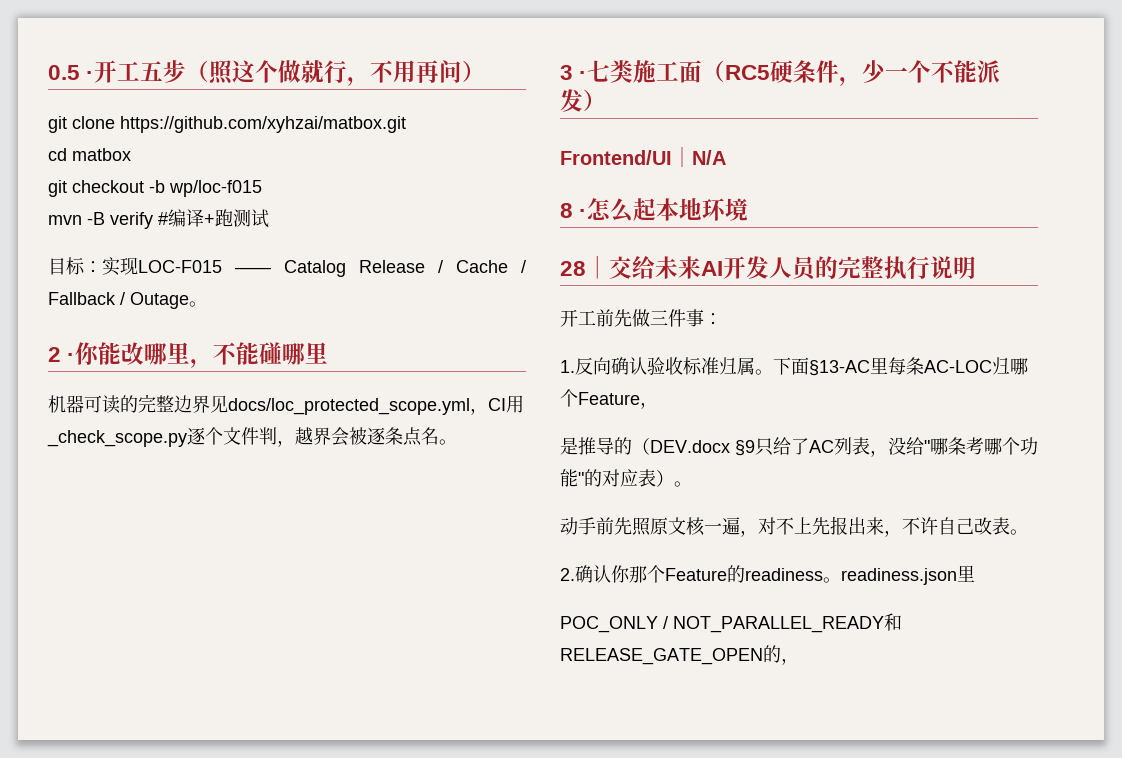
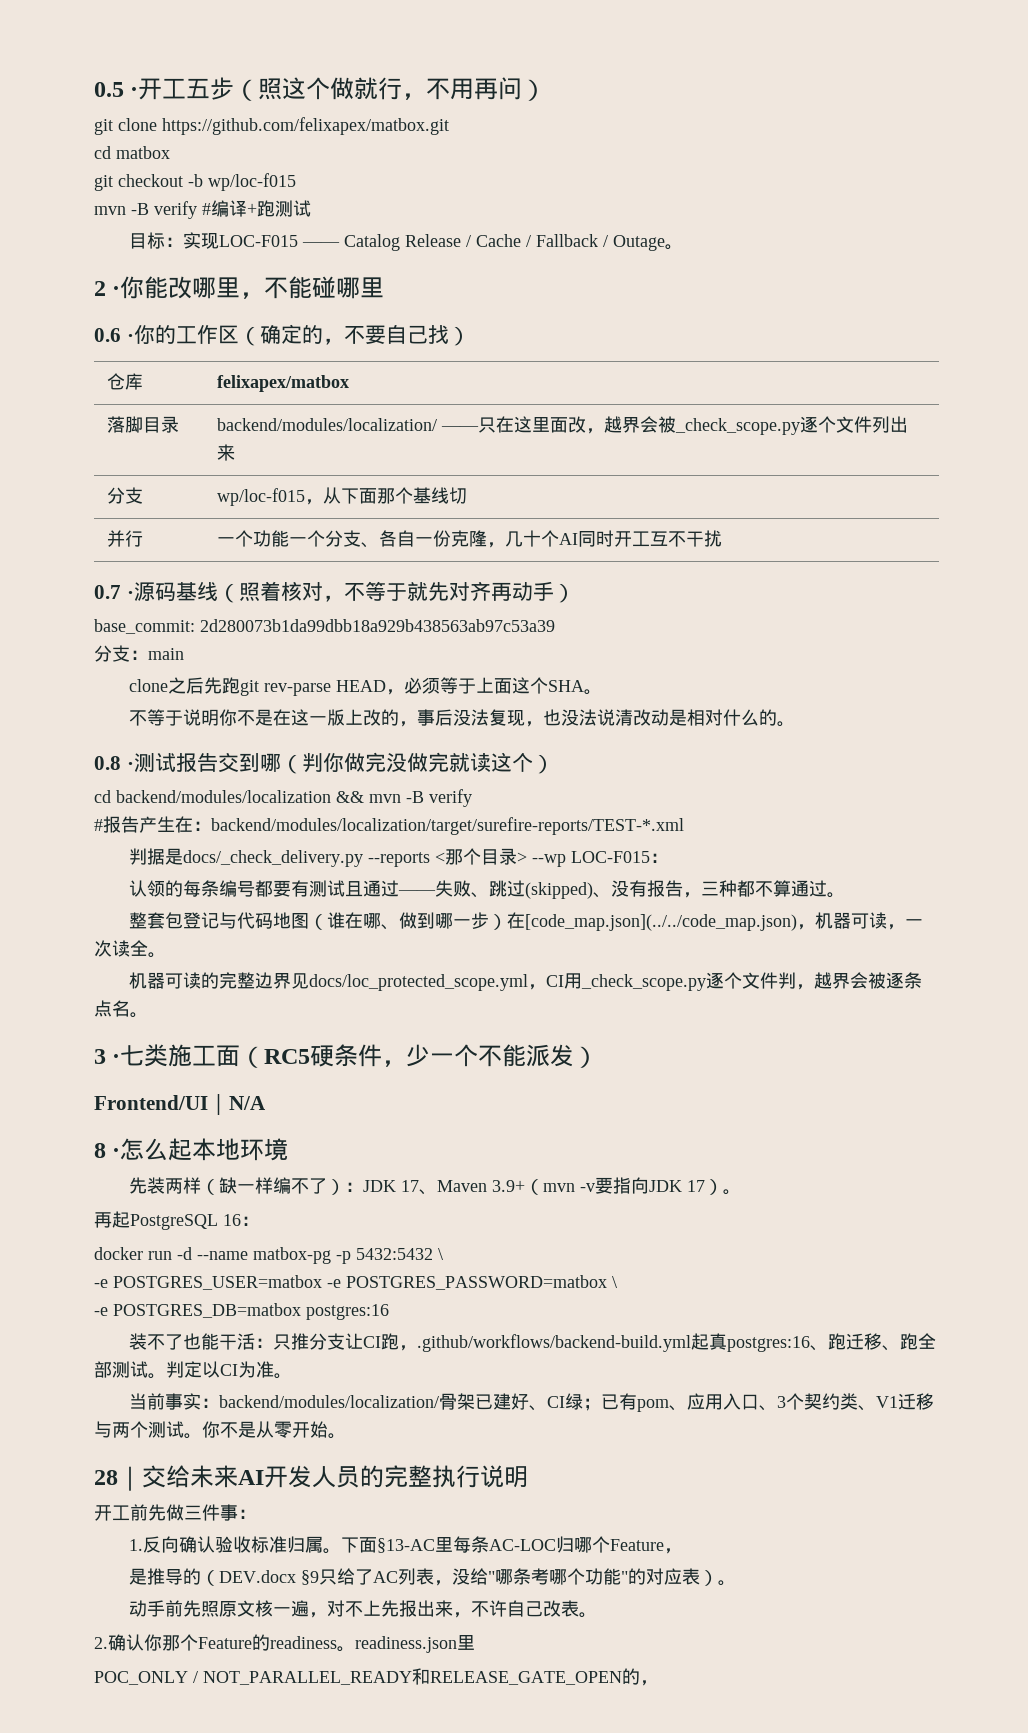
[120,116,406,133] https://github.com/xyhzai/matbox.git -> [162,117,449,135] https://github.com/felixapex/matbox.git
(329, 353) none -> [94,324,470,346] [107,373,144,390] [217,375,350,392] [107,416,180,433] [217,416,909,435] [217,444,236,461] [107,487,144,504] [217,487,468,506] [107,530,144,547] [217,530,723,548] [94,581,575,603] [94,619,555,634] [94,645,184,662] [129,677,603,696] [129,709,796,727] [94,752,554,774] [94,789,472,807] [94,816,684,835] [129,848,669,867] [129,880,846,899] [129,912,924,931] [94,940,166,958] // 0.6 ·你的工作区（确定的，不要自己找） // 仓库 | felixapex/matbox // 落脚目录 | backend/modules/localization/ ——只在这里面改，越界会被_check_scope.py逐个文件列出来 // 分支 | wp/loc-f015，从下面那个基线切 // 并行 | 一个功能一个分支、各自一份克隆，几十个AI同时开工互不干扰 // 0.7 ·源码基线（照着核对，不等于就先对齐再动手） // base_commit: 2d280073b1da99dbb18a929b438563ab97c53a39 // 分支：main // clone之后先跑git rev-parse HEAD，必须等于上面这个SHA。 // 不等于说明你不是在这一版上改的，事后没法复现，也没法说清改动是相对什么的。 // 0.8 ·测试报告交到哪（判你做完没做完就读这个） // cd backend/modules/localization && mvn -B verify // #报告产生在：backend/modules/localization/target/surefire-reports/TEST-*.xml // 判据是docs/_check_delivery.py --reports <那个目录> --wp LOC-F015： // 认领的每条编号都要有测试且通过——失败、跳过(skipped)、没有报告，三种都不算通过。 // 整套包登记与代码地图（谁在哪、做到哪一步）在[code_map.json](../../code_map.json)，机器可读，一次读全。
(749, 209) none -> [129,1177,742,1195] [94,1211,259,1230] [94,1247,443,1264] [94,1275,617,1290] [94,1303,389,1320] [129,1333,937,1352] [94,1361,292,1379] [129,1393,935,1412] [94,1421,346,1439] // 先装两样（缺一样编不了）：JDK 17、Maven 3.9+（mvn -v要指向JDK 17）。 // 再起PostgreSQL 16： // docker run -d --name matbox-pg -p 5432:5432 \ // -e POSTGRES_USER=matbox -e POSTGRES_PASSWORD=matbox \ // -e POSTGRES_DB=matbox postgres:16 // 装不了也能干活：只推分支让CI跑，.github/workflows/backend-build.yml起真postgres:16、跑迁移、跑全部测试。判定以CI为准。 // 当前事实：backend/modules/localization/骨架已建好、CI绿；已有pom、应用入口、3个契约类、V1迁移与两个测试。你不是从零开始。

